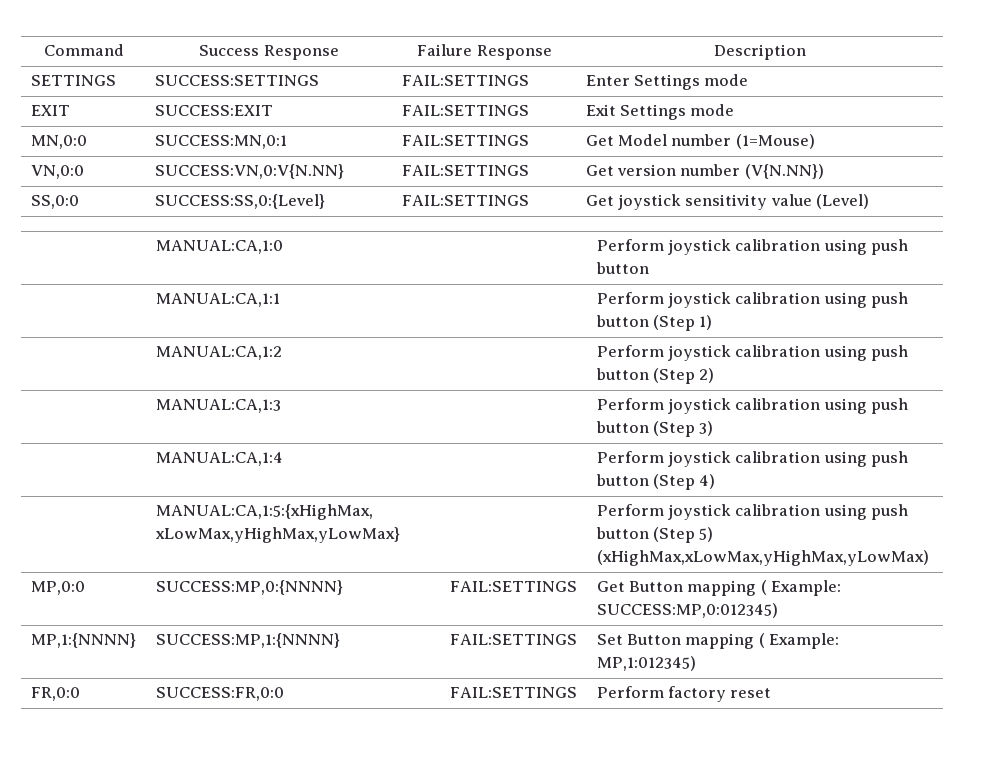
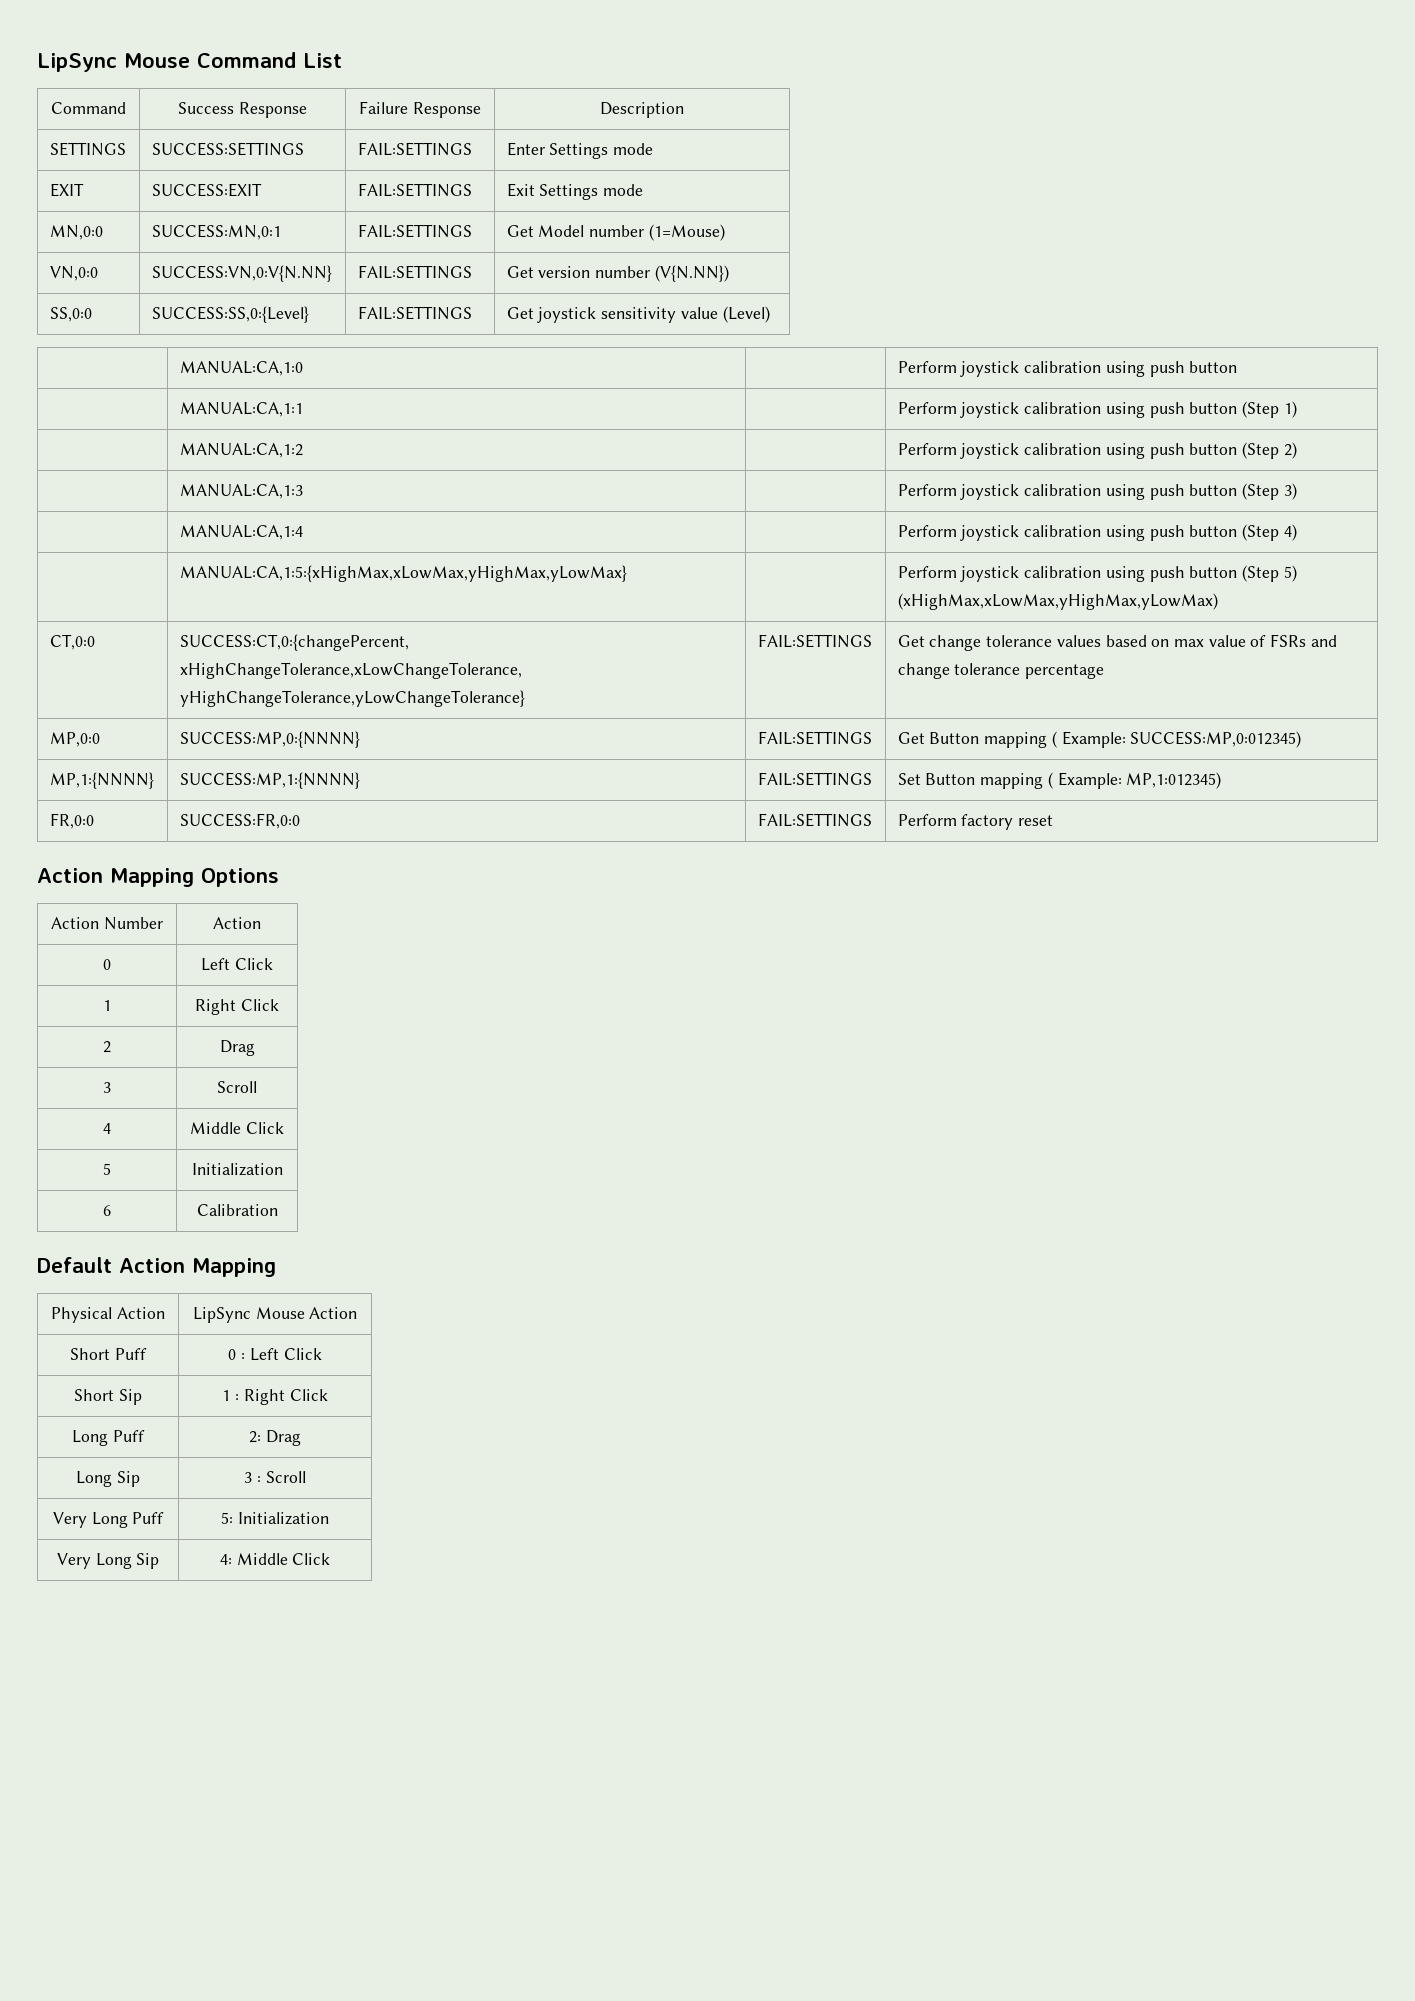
(43, 50) none -> [37,52,342,72] LipSync Mouse Command List //
(929, 558) none -> [49,634,95,650] [179,634,409,651] [179,662,522,679] [179,690,525,707] [757,634,872,648] [897,634,1337,651] [897,663,1105,679] // CT,0:0 | SUCCESS:CT,0:{changePercent, xHighChangeTolerance,xLowChangeTolerance, yHighChangeTolerance,yLowChangeTolerance} | FAIL:SETTINGS | Get change tolerance values based on max value of FSRs and change tolerance percentage
(772, 693) none -> [37,868,279,887] [51,917,163,930] [213,917,261,929] [103,959,111,970] [201,958,273,971] [103,1000,111,1011] [195,999,279,1015] [103,1041,111,1053] [219,1040,255,1056] [103,1082,111,1093] [217,1081,257,1093] [103,1123,111,1134] [190,1122,284,1134] [103,1163,111,1175] [191,1163,283,1176] [103,1205,111,1216] [196,1204,278,1216] [37,1257,276,1277] [51,1307,165,1323] [192,1307,358,1323] [70,1348,147,1360] [228,1348,322,1361] [74,1389,142,1405] [222,1389,328,1405] [72,1430,145,1446] [249,1430,301,1446] [76,1471,140,1487] [244,1471,306,1483] [52,1512,165,1528] [221,1512,329,1525] [56,1553,160,1569] [219,1553,331,1565] // Action Mapping Options // Action Number | Action // 0 | Left Click // 1 | Right Click // 2 | Drag // 3 | Scroll // 4 | Middle Click // 5 | Initialization // 6 | Calibration // Default Action Mapping // Physical Action | LipSync Mouse Action // Short Puff | 0 : Left Click // Short Sip | 1 : Right Click // Long Puff | 2: Drag // Long Sip | 3 : Scroll // Very Long Puff | 5: Initialization // Very Long Sip | 4: Middle Click

